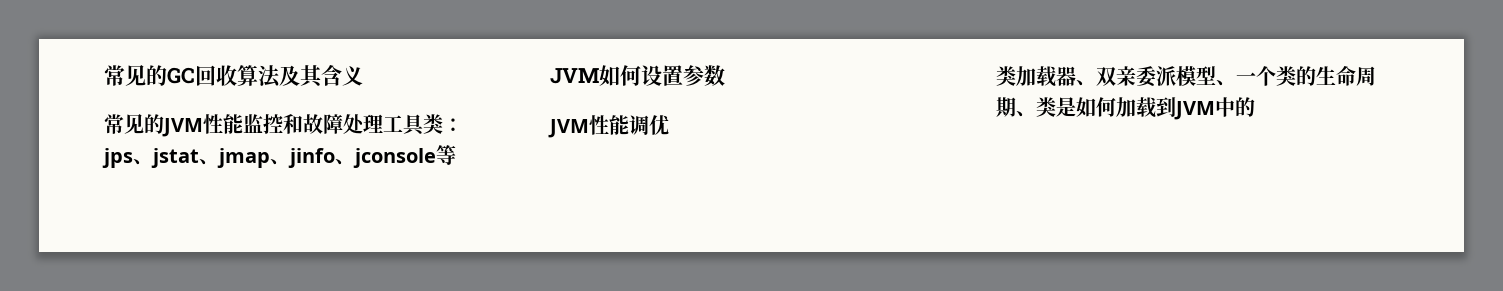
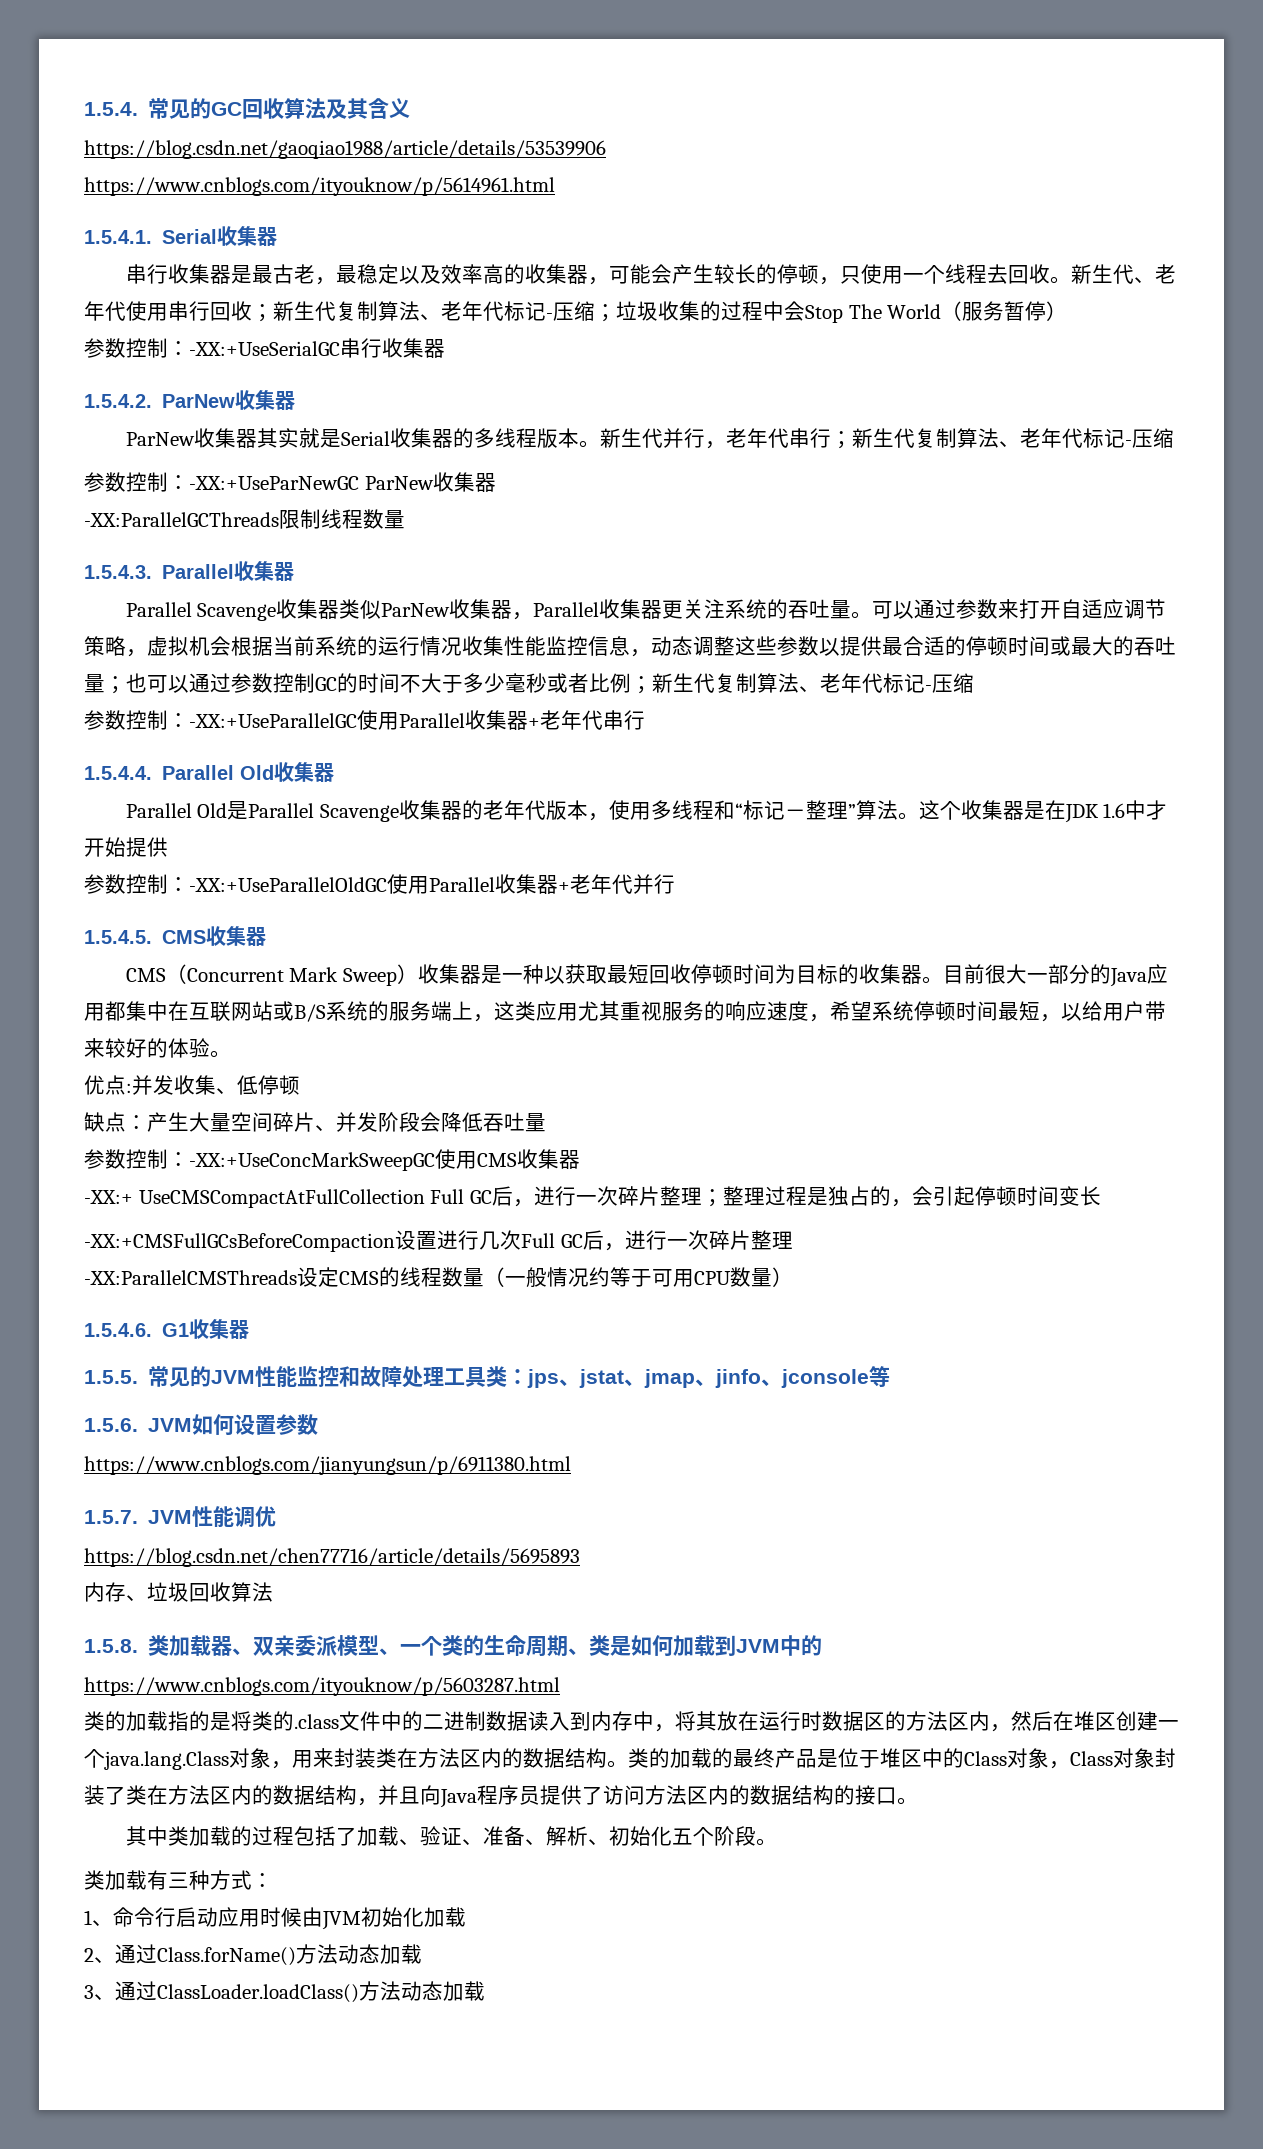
(104, 75) none -> [84,102,138,116] 1.5.4.
(363, 76) none -> [84,140,606,159] [84,177,555,196] [84,226,278,246] [125,264,1176,285] [84,301,1068,323] [84,338,445,358] [84,390,296,410] [125,428,1174,449] [84,472,496,492] [84,509,405,529] [84,561,295,581] [125,599,1167,621] [84,636,1176,657] [84,673,974,694] [84,710,645,730] [84,762,335,782] [125,800,1168,823] [84,837,168,857] [84,874,675,894] [84,926,267,946] [125,964,1168,987] [84,1001,1166,1022] [84,1038,231,1058] [84,1075,300,1095] [84,1112,546,1132] [84,1149,580,1171] [84,1186,1101,1208] [84,1230,793,1252] [84,1267,793,1287] [84,1319,250,1339] [84,1370,138,1384] https://blog.csdn.net/gaoqiao1988/article/details/53539906 // https://www.cnblogs.com/ityouknow/p/5614961.html // 1.5.4.1. Serial收集器 // 串行收集器是最古老，最稳定以及效率高的收集器，可能会产生较长的停顿，只使用一个线程去回收。新生代、老年代使用串行回收；新生代复制算法、老年代标记-压缩；垃圾收集的过程中会Stop The World（服务暂停） // 参数控制：-XX:+UseSerialGC串行收集器 // 1.5.4.2. ParNew收集器 // ParNew收集器其实就是Serial收集器的多线程版本。新生代并行，老年代串行；新生代复制算法、老年代标记-压缩 // 参数控制：-XX:+UseParNewGC ParNew收集器 // -XX:ParallelGCThreads限制线程数量 // 1.5.4.3. Parallel收集器 // Parallel Scavenge收集器类似ParNew收集器，Parallel收集器更关注系统的吞吐量。可以通过参数来打开自适应调节策略，虚拟机会根据当前系统的运行情况收集性能监控信息，动态调整这些参数以提供最合适的停顿时间或最大的吞吐量；也可以通过参数控制GC的时间不大于多少毫秒或者比例；新生代复制算法、老年代标记-压缩 // 参数控制：-XX:+UseParallelGC使用Parallel收集器+老年代串行 // 1.5.4.4. Parallel Old收集器 // Parallel Old是Parallel Scavenge收集器的老年代版本，使用多线程和“标记－整理”算法。这个收集器是在JDK 1.6中才开始提供 // 参数控制：-XX:+UseParallelOldGC使用Parallel收集器+老年代并行 // 1.5.4.5. CMS收集器 // CMS（Concurrent Mark Sweep）收集器是一种以获取最短回收停顿时间为目标的收集器。目前很大一部分的Java应用都集中在互联网站或B/S系统的服务端上，这类应用尤其重视服务的响应速度，希望系统停顿时间最短，以给用户带来较好的体验。 // 优点:并发收集、低停顿 // 缺点：产生大量空间碎片、并发阶段会降低吞吐量 // 参数控制：-XX:+UseConcMarkSweepGC使用CMS收集器 // -XX:+ UseCMSCompactAtFullCollection Full GC后，进行一次碎片整理；整理过程是独占的，会引起停顿时间变长 // -XX:+CMSFullGCsBeforeCompaction设置进行几次Full GC后，进行一次碎片整理 // -XX:ParallelCMSThreads设定CMS的线程数量（一般情况约等于可用CPU数量） // 1.5.4.6. G1收集器 // 1.5.5.
(456, 155) none -> [84,1418,138,1432] 1.5.6.
(725, 75) none -> [84,1456,571,1475] [84,1510,138,1524] https://www.cnblogs.com/jianyungsun/p/6911380.html // 1.5.7.
(669, 125) none -> [84,1548,580,1567] [84,1582,273,1602] [84,1639,138,1653] https://blog.csdn.net/chen77716/article/details/5695893 // 内存、垃圾回收算法 // 1.5.8.
(1255, 107) none -> [84,1677,560,1696] [84,1711,1179,1732] [84,1748,1176,1770] [84,1785,918,1808] [125,1826,777,1846] [84,1870,273,1890] [84,1907,466,1930] [84,1944,422,1966] [84,1981,485,2003] // https://www.cnblogs.com/ityouknow/p/5603287.html // 类的加载指的是将类的.class文件中的二进制数据读入到内存中，将其放在运行时数据区的方法区内，然后在堆区创建一个java.lang.Class对象，用来封装类在方法区内的数据结构。类的加载的最终产品是位于堆区中的Class对象，Class对象封装了类在方法区内的数据结构，并且向Java程序员提供了访问方法区内的数据结构的接口。 // 其中类加载的过程包括了加载、验证、准备、解析、初始化五个阶段。 // 类加载有三种方式： // 1、命令行启动应用时候由JVM初始化加载 // 2、通过Class.forName()方法动态加载 // 3、通过ClassLoader.loadClass()方法动态加载

